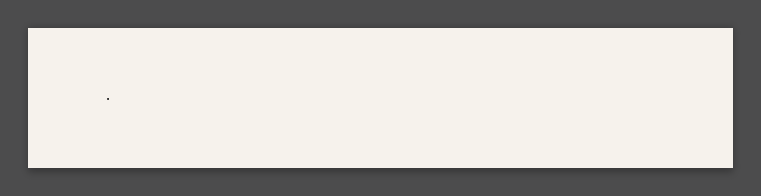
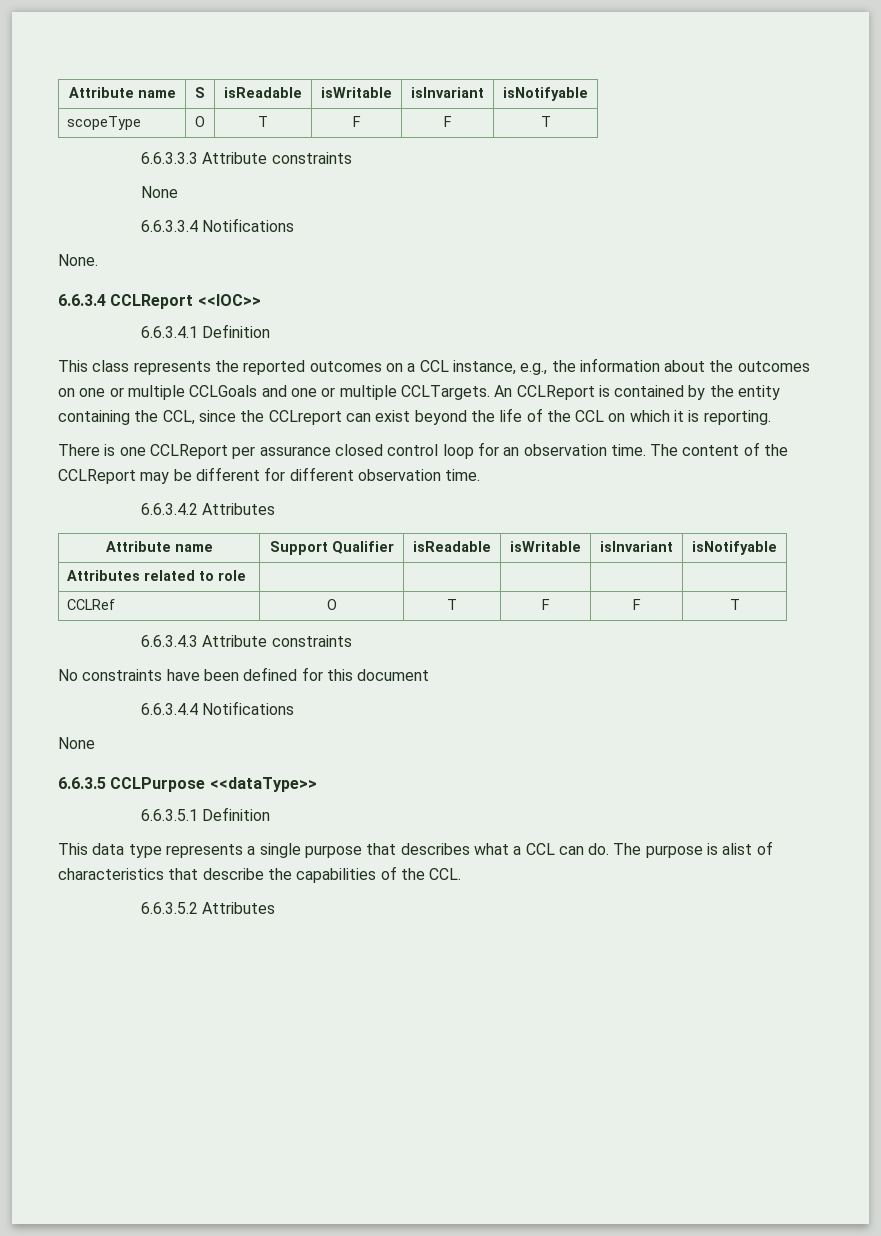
[106,97,110,100] . -> [68,87,176,98] [195,87,205,98] [224,87,302,98] [321,87,392,98] [411,87,484,98] [503,87,588,101] [67,116,142,130] [195,116,205,127] [258,116,268,127] [352,116,361,127] [443,116,452,127] [540,116,551,127] [140,152,352,164] [140,186,178,198] [140,218,295,232] [58,254,98,266] [58,294,261,309] [140,324,271,338] [58,358,810,375] [58,385,781,400] [58,408,771,425] [58,442,789,459] [58,467,481,484] [140,503,276,515] [105,541,213,552] [269,541,394,555] [413,541,491,552] [510,541,581,552] [600,541,673,552] [692,541,777,555] [67,570,247,581] [67,599,116,610] [326,599,337,610] [447,599,457,610] [541,599,550,610] [632,599,641,610] [729,599,740,610] [140,635,352,647] [58,667,430,681] [140,701,295,715] [58,737,95,749] [58,777,317,792] [140,807,271,821] [58,841,773,858] [58,866,462,883] [140,902,276,914] Attribute name | S | isReadable | isWritable | isInvariant | isNotifyable // scopeType | O | T | F | F | T // 6.6.3.3.3 Attribute constraints // None // 6.6.3.3.4 Notifications // None. // 6.6.3.4 CCLReport <<IOC>> // 6.6.3.4.1 Definition // This class represents the reported outcomes on a CCL instance, e.g., the information about the outcomes on one or multiple CCLGoals and one or multiple CCLTargets. An CCLReport is contained by the entity containing the CCL, since the CCLreport can exist beyond the life of the CCL on which it is reporting. // There is one CCLReport per assurance closed control loop for an observation time. The content of the CCLReport may be different for different observation time. // 6.6.3.4.2 Attributes // Attribute name | Support Qualifier | isReadable | isWritable | isInvariant | isNotifyable // Attributes related to role | | | | | // CCLRef | O | T | F | F | T // 6.6.3.4.3 Attribute constraints // No constraints have been defined for this document // 6.6.3.4.4 Notifications // None // 6.6.3.5 CCLPurpose <<dataType>> // 6.6.3.5.1 Definition // This data type represents a single purpose that describes what a CCL can do. The purpose is alist of characteristics that describe the capabilities of the CCL. // 6.6.3.5.2 Attributes

